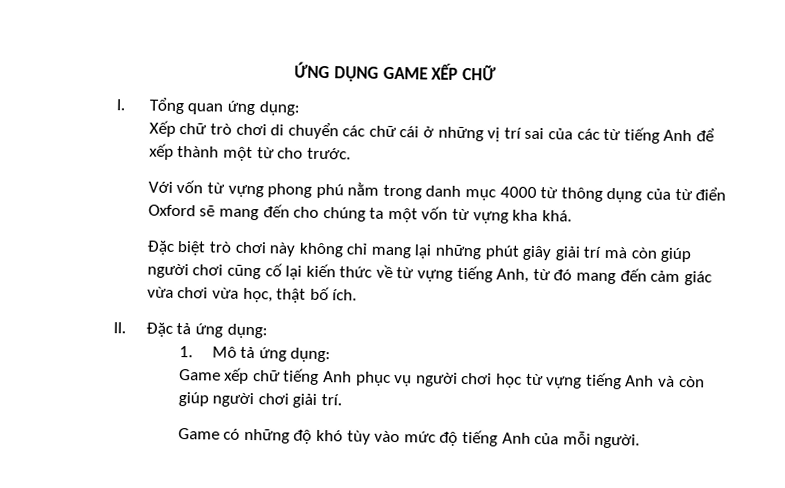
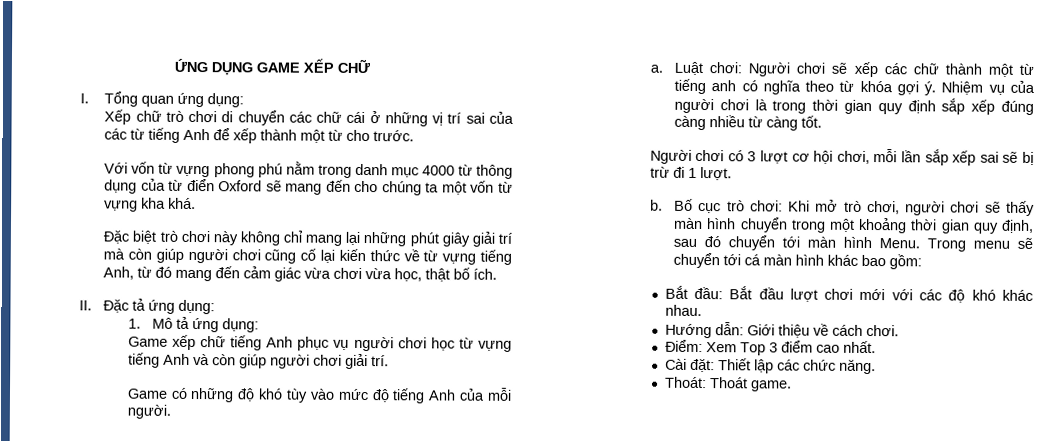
(641, 441) none -> [649,61,1034,78] [674,78,1035,96] [674,98,1034,115] [674,115,823,131] [649,149,1035,166] [649,166,732,181] [649,198,1035,216] [673,217,1034,234] [673,235,1033,252] [673,252,923,270] [664,285,1034,303] [664,304,702,317] [664,322,899,339] [664,339,876,356] [664,357,876,375] [664,376,792,392] // a. Luật chơi: Người chơi sẽ xếp các chữ thành một từ tiếng anh có nghĩa theo từ khóa gợi ý. Nhiệm vụ của người chơi là trong thời gian quy định sắp xếp đúng càng nhiều từ càng tốt. // Người chơi có 3 lượt cơ hội chơi, mỗi lần sắp xếp sai sẽ bị trừ đi 1 lượt. // b. Bố cục trò chơi: Khi mở trò chơi, người chơi sẽ thấy màn hình chuyển trong một khoảng thời gian quy định, sau đó chuyển tới màn hình Menu. Trong menu sẽ chuyển tới cá màn hình khác bao gồm: // Bắt đầu: Bắt đầu lượt chơi mới với các độ khó khác nhau. // Hướng dẫn: Giới thiệu về cách chơi. // Điểm: Xem Top 3 điểm cao nhất. // Cài đặt: Thiết lập các chức năng. // Thoát: Thoát game.

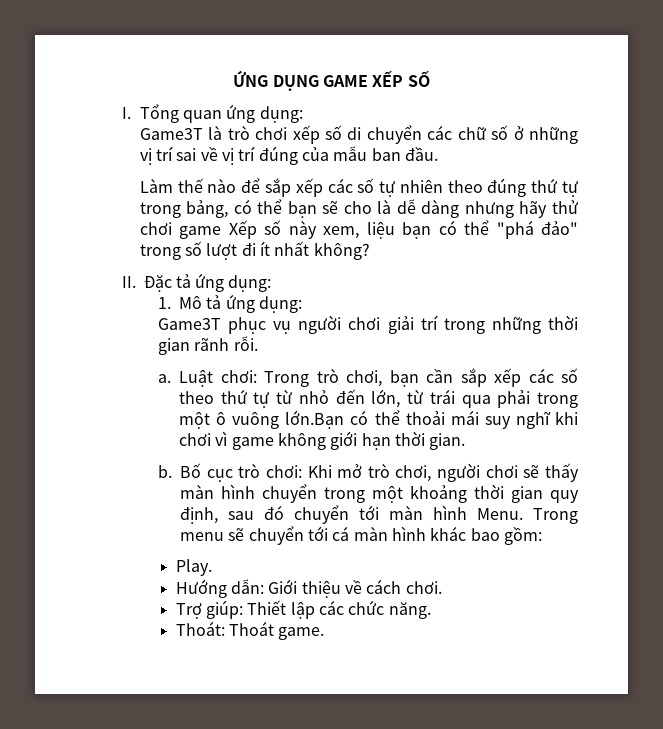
[337,58,371,74] CHỮ -> [407,70,430,87] SỐ
[104,109,218,125] Xếp chữ trò chơi -> [139,125,342,144] Game3T là trò chơi xếp số
[346,111,366,124] cái -> [491,125,509,140] số
[489,111,515,124] [104,127,415,144] [104,161,514,179] [104,178,514,196] [104,197,197,212] [103,229,512,247] [103,248,512,265] [103,266,498,282] của các từ tiếng Anh để xếp thành một từ cho trước. // Với vốn từ vựng phong phú nằm trong danh mục 4000 từ thông dụng của từ điển Oxford sẽ mang đến cho chúng ta một vốn từ vựng kha khá. // Đặc biệt trò chơi này không chỉ mang lại những phút giây giải trí mà còn giúp người chơi cũng cố lại kiến thức về từ vựng tiếng Anh, từ đó mang đến cảm giác vừa chơi vừa học, thật bố ích. -> [200,146,438,165] [139,178,579,197] [139,199,578,218] [139,220,578,239] [139,241,370,260] về vị trí đúng của mẫu ban đầu. // Làm thế nào để sắp xếp các số tự nhiên theo đúng thứ tự trong bảng, có thể bạn sẽ cho là dễ dàng nhưng hãy thử chơi game Xếp số này xem, liệu bạn có thể "phá đảo" trong số lượt đi ít nhất không?
[127,334,513,352] [127,352,389,370] [126,387,512,404] [126,404,171,419] [649,61,1034,78] [674,78,1035,96] [674,98,1034,115] [674,115,823,131] [649,149,1035,166] [649,166,732,181] Game xếp chữ tiếng Anh phục vụ người chơi học từ vựng tiếng Anh và còn giúp người chơi giải trí. // Game có những độ khó tùy vào mức độ tiếng Anh của mỗi người. // a. Luật chơi: Người chơi sẽ xếp các chữ thành một từ tiếng anh có nghĩa theo từ khóa gợi ý. Nhiệm vụ của người chơi là trong thời gian quy định sắp xếp đúng càng nhiều từ càng tốt. // Người chơi có 3 lượt cơ hội chơi, mỗi lần sắp xếp sai sẽ bị trừ đi 1 lượt. -> [158,315,578,334] [158,336,258,355] [158,368,578,387] [179,389,579,408] [179,410,578,429] [179,431,466,450] Game3T phục vụ người chơi giải trí trong những thời gian rãnh rỗi. // a. Luật chơi: Trong trò chơi, bạn cần sắp xếp các số theo thứ tự từ nhỏ đến lớn, từ trái qua phải trong một ô vuông lớn.Bạn có thể thoải mái suy nghĩ khi chơi vì game không giới hạn thời gian.
[664,285,1034,303] [664,304,702,317] Bắt đầu: Bắt đầu lượt chơi mới với các độ khó khác nhau. -> [175,559,212,576] Play.
[664,339,876,356] [664,357,715,373] Điểm: Xem Top 3 điểm cao nhất. // Cài đặt: -> [175,600,243,619] Trợ giúp:

